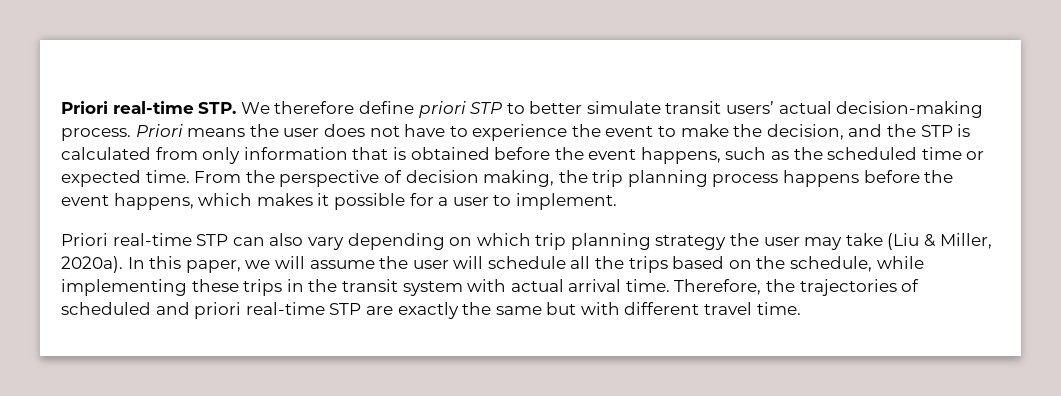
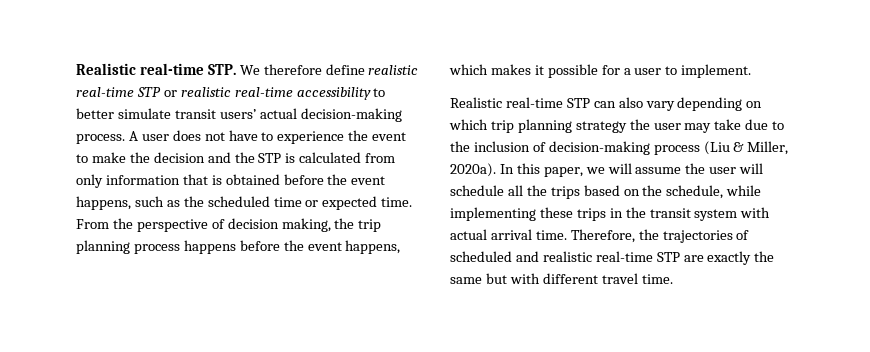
[61,101,108,114] Priori -> [76,63,136,75] Realistic
[418,101,503,118] priori STP -> [368,65,419,75] [76,87,371,100] realistic real-time STP or realistic real-time accessibility
[135,124,279,137] Priori means the -> [128,131,138,141] A
[766,124,844,140] decision, -> [153,152,205,163] decision
[61,233,108,246] Priori -> [450,97,502,108] Realistic
(883, 239) none -> [745,119,785,130] [450,141,700,155] due to the inclusion of decision-making process
[194,302,242,319] priori -> [542,251,592,262] realistic

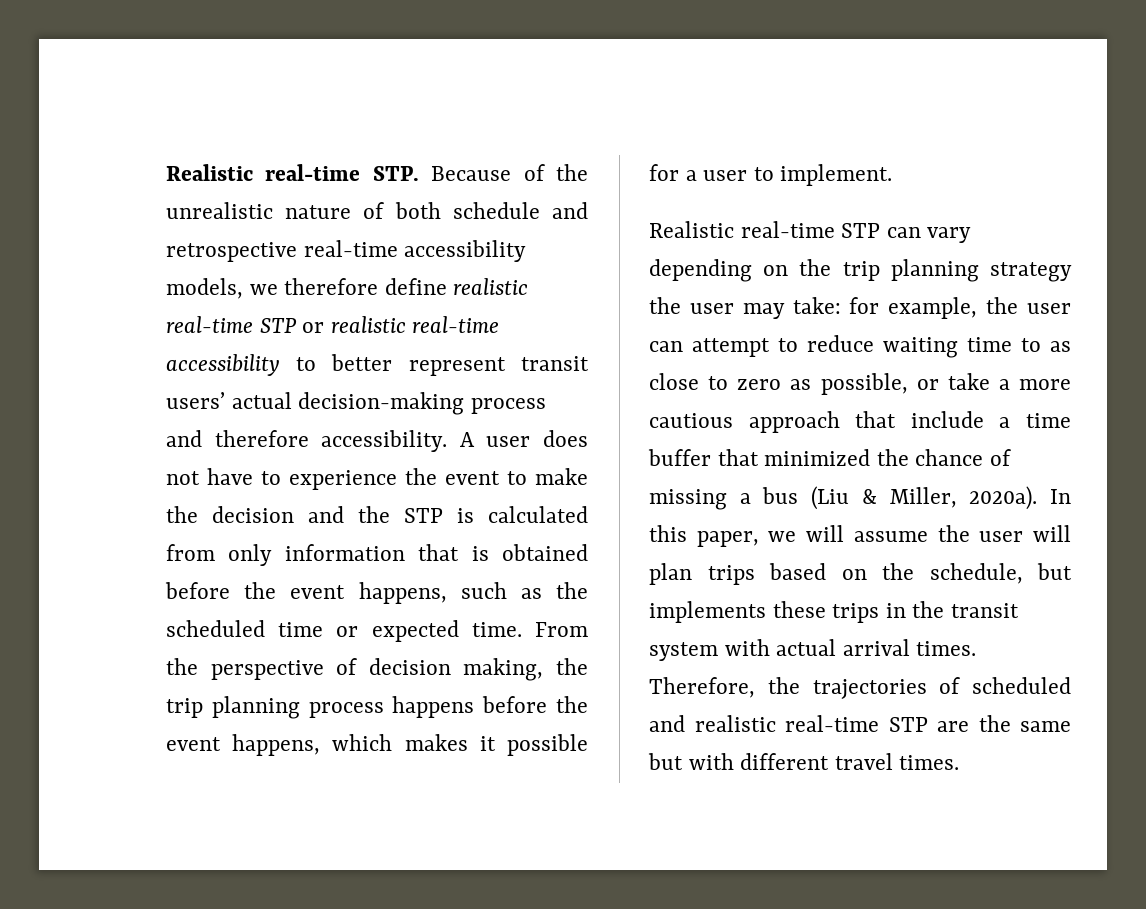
[239,65,260,75] We -> [431,164,588,181] [166,202,588,219] [166,240,527,262] [166,278,278,299] Because of the unrealistic nature of both schedule and retrospective real-time accessibility models, we
[117,108,171,119] simulate -> [408,357,506,376] represent
[76,134,125,144] process. -> [470,398,546,414] [166,430,448,452] process and therefore accessibility.
[618,97,643,108] also -> (921, 232) none
[449,119,488,130] which -> [799,259,832,276] the
[714,119,785,130] [450,141,700,155] take due to the inclusion of decision-making process -> [792,297,1071,319] [649,335,1071,358] [649,373,1071,395] [649,411,1071,433] [648,449,1012,466] [649,487,799,510] take: for example, the user can attempt to reduce waiting time to as close to zero as possible, or take a more cautious approach that include a time buffer that minimized the chance of missing a bus
[450,185,547,196] schedule all the -> [649,563,692,585] plan
[726,185,762,196] [450,207,536,221] while implementing -> [1037,563,1072,580] [649,601,766,623] but implements
[535,230,567,240] time. -> [916,641,977,656] times.
[707,251,752,265] exactly -> (969, 726) none
[641,274,673,284] time. -> [899,755,960,770] times.

